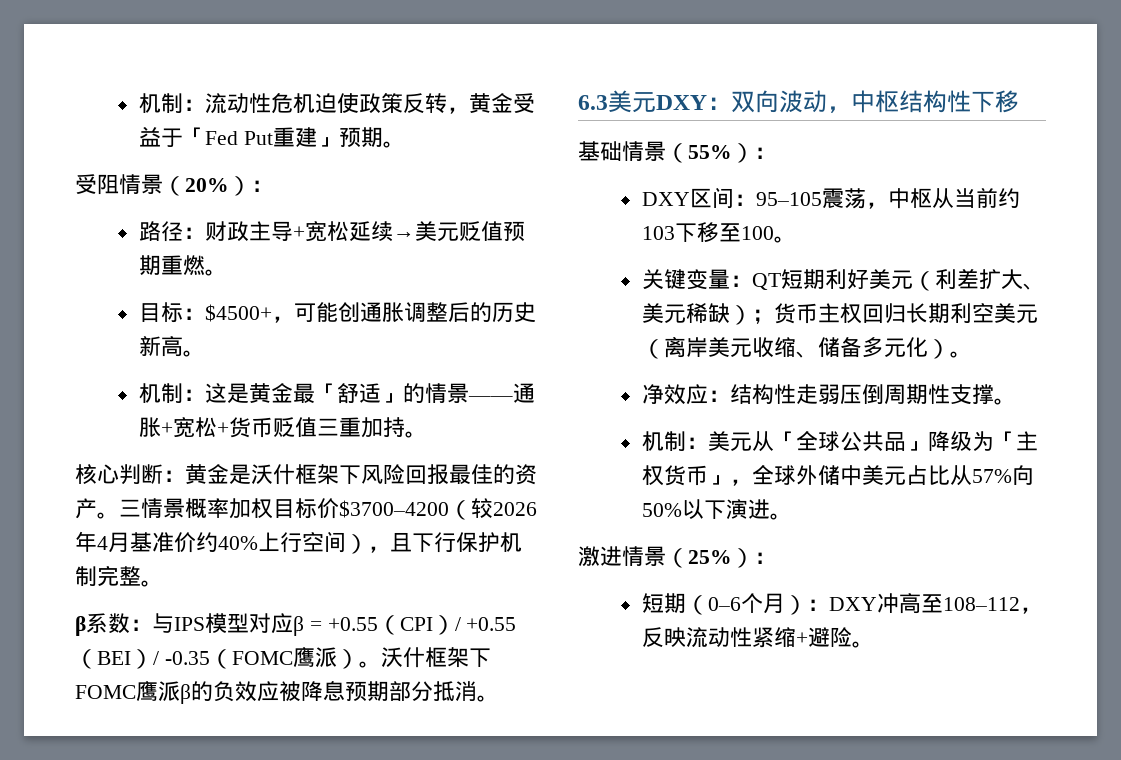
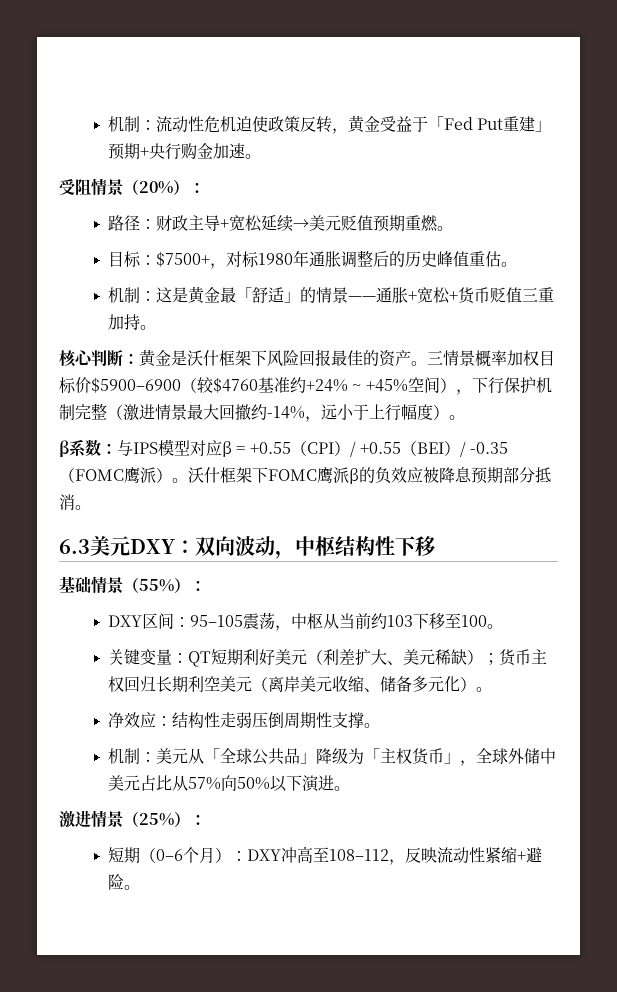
(383, 137) none -> [140,143,246,160] +央行购金加速
[204,302,360,323] $4500+，可能创 -> [156,250,310,269] $7500+，对标1980年
[138,336,183,357] 新高 -> [437,251,502,267] 峰值重估
[339,498,537,520] [75,531,302,553] $3700–4200（较2026年4月基准价约40%上行 -> [91,377,408,393] $5900–6900（较$4760基准约+24% ~ +45%
[390,532,412,552] 且 -> (472, 392) none
(141, 576) none -> [107,404,449,422] （激进情景最大回撤约-14%，远小于上行幅度）

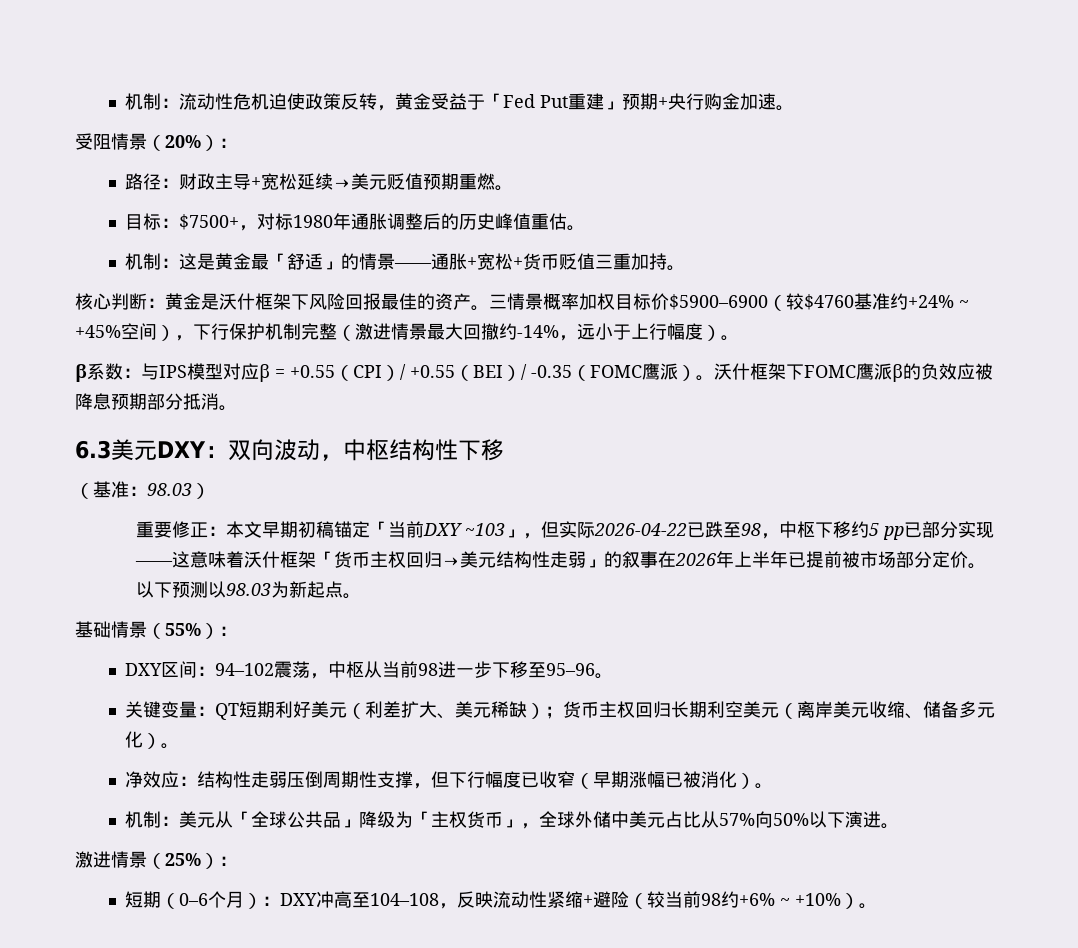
(435, 546) none -> [75,481,210,499] [135,521,994,540] [134,551,986,569] [135,581,361,599] // （基准：98.03） // 重要修正：本文早期初稿锚定「当前DXY ~103」，但实际2026-04-22已跌至98，中枢下移约5 pp已部分实现——这意味着沃什框架「货币主权回归→美元结构性走弱」的叙事在2026年上半年已提前被市场部分定价。以下预测以98.03为新起点。
[190,615,244,627] 95–105 -> [215,663,275,676] 94–102
[371,613,488,629] 约103下移至100 -> [418,661,596,678] 98进一步下移至95–96
(365, 720) none -> [413,771,756,789] ，但下行幅度已收窄（早期涨幅已被消化）
[329,849,390,861] 108–112 -> [370,893,440,906] 104–108
(125, 882) none -> [629,891,860,909] （较当前98约+6% ~ +10%）

